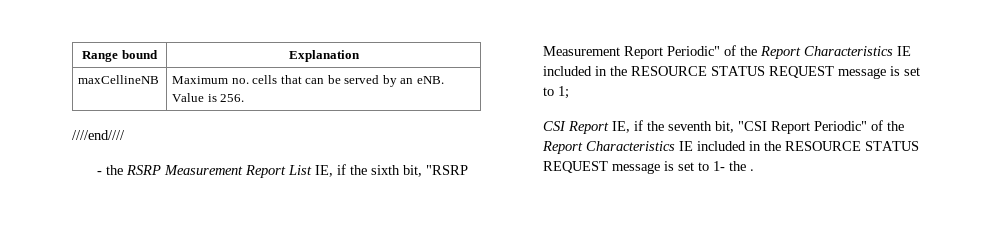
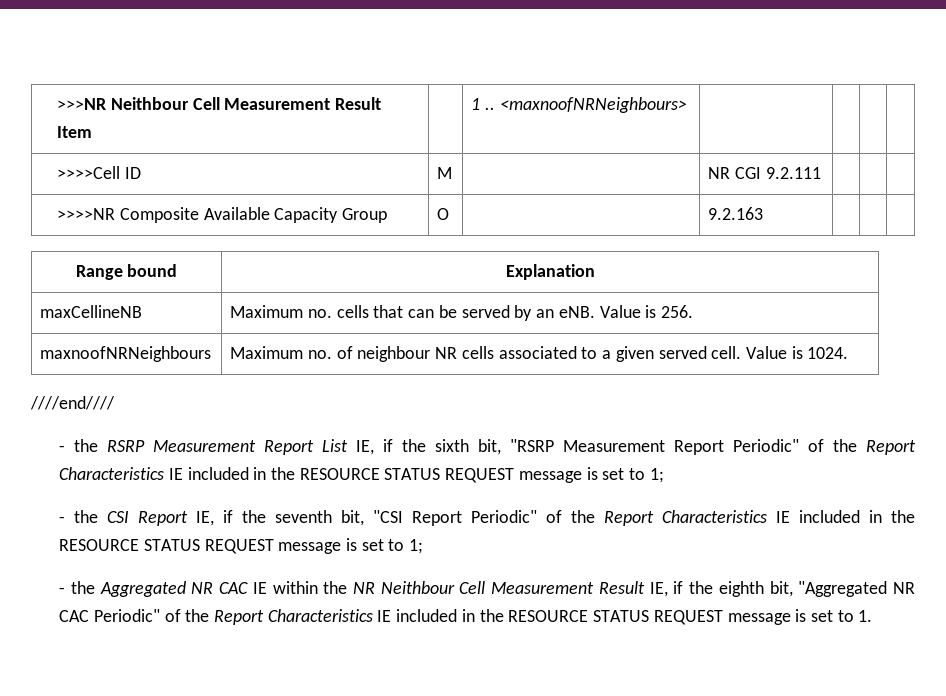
(82, 56) none -> [57,97,382,110] [57,126,93,138] [471,97,687,113] [57,166,141,179] [437,167,453,179] [708,167,821,179] [57,207,388,223] [437,208,450,220] [708,207,764,220] >>>NR Neithbour Cell Measurement Result Item | | 1 .. <maxnoofNRNeighbours> | | | | // >>>>Cell ID | M | | NR CGI 9.2.111 | | | // >>>>NR Composite Available Capacity Group | O | | 9.2.163 | | | //
(245, 98) none -> [40,346,212,362] [230,346,849,362] // maxnoofNRNeighbours | Maximum no. of neighbour NR cells associated to a given served cell. Value is 1024.
(570, 92) none -> [59,510,99,523] - the
[713,161,755,171] 1- the . -> [409,539,424,554] [59,581,916,597] [59,609,873,625] 1; // - the Aggregated NR CAC IE within the NR Neithbour Cell Measurement Result IE, if the eighth bit, "Aggregated NR CAC Periodic" of the Report Characteristics IE included in the RESOURCE STATUS REQUEST message is set to 1.

